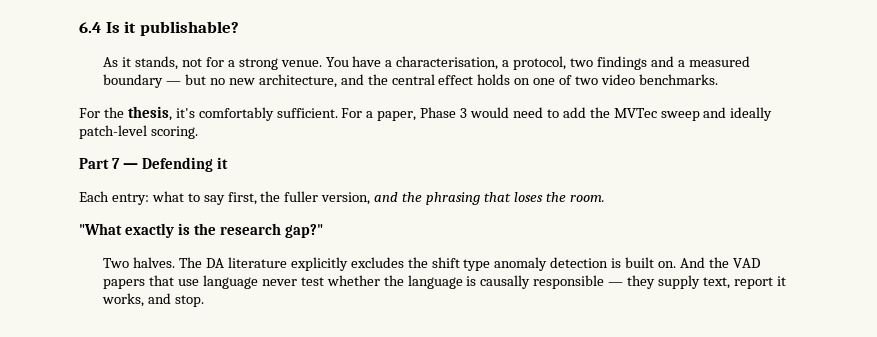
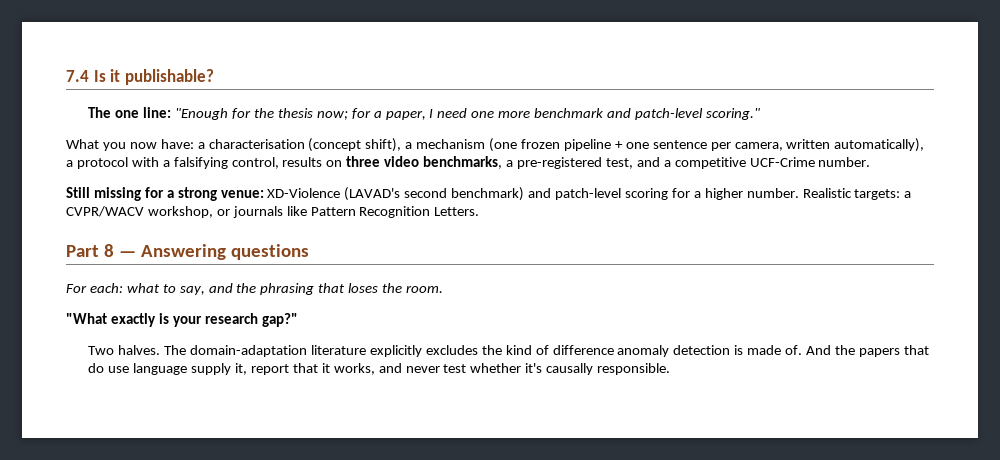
[79,22,101,33] 6.4 -> [66,70,89,82] 7.4
[103,56,750,70] [103,74,718,88] [79,106,773,121] [79,125,198,139] [79,157,228,172] [79,191,371,205] As it stands, not for a strong venue. You have a characterisation, a protocol, two findings and a measured boundary — but no new architecture, and the central effect holds on one of two video benchmarks. // For the thesis, it's comfortably sufficient. For a paper, Phase 3 would need to add the MVTec sweep and ideally patch-level scoring. // Part 7 — Defending it // Each entry: what to say first, the fuller version, -> [88,107,760,120] [66,138,925,152] [66,156,871,169] [66,187,912,201] [66,206,480,218] [66,244,309,260] [66,283,205,295] The one line: "Enough for the thesis now; for a paper, I need one more benchmark and patch-level scoring." // What you now have: a characterisation (concept shift), a mechanism (one frozen pipeline + one sentence per camera, written automatically), a protocol with a falsifying control, results on three video benchmarks, a pre-registered test, and a competitive UCF-Crime number. // Still missing for a strong venue: XD-Violence (LAVAD's second benchmark) and patch-level scoring for a higher number. Realistic targets: a CVPR/WACV workshop, or journals like Pattern Recognition Letters. // Part 8 — Answering questions // For each: what to say,
[193,223,216,235] the -> [172,316,202,327] your
[205,258,224,268] DA -> [190,345,308,357] domain-adaptation
[431,257,491,271] shift type -> [505,345,614,355] kind of difference
[625,257,677,268] built on. -> [747,345,803,355] made of.
[732,258,760,268] VAD -> (855, 350) none
(175, 280) none -> [88,363,105,373] do
[261,275,786,289] [102,293,205,307] never test whether the language is causally responsible — they supply text, report it works, and stop. -> [191,363,671,375] supply it, report that it works, and never test whether it's causally responsible.

